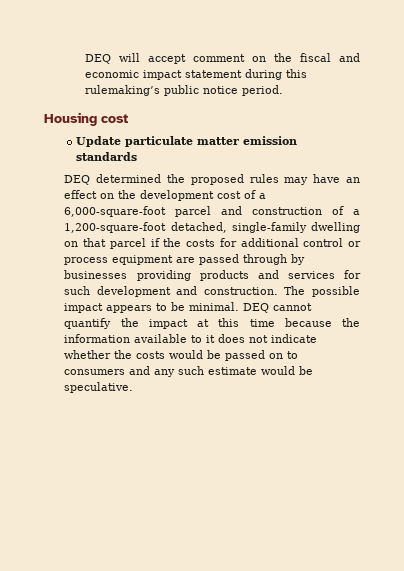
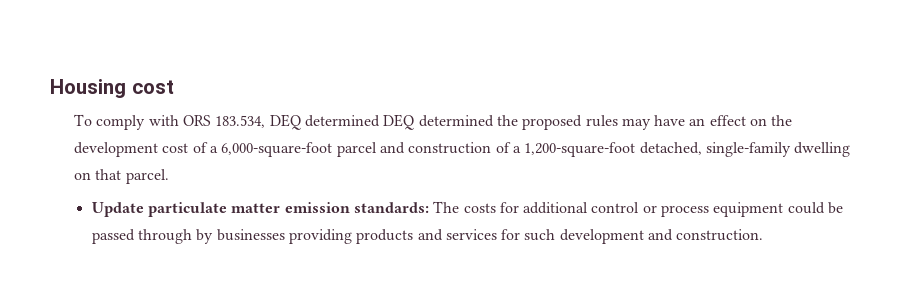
[84,53,361,64] [84,69,307,80] [84,85,283,96] [44,112,128,126] [76,136,298,147] [76,152,138,161] DEQ will accept comment on the fiscal and economic impact statement during this rulemaking’s public notice period. // Housing cost // Update particulate matter emission standards // -> [50,79,174,98] [74,114,380,130] Housing cost // To comply with ORS 183.534, DEQ determined
[109,238,182,249] parcel if the -> [125,169,169,184] [91,201,460,217] parcel. // Update particulate matter emission standards: The
[176,257,196,263] are -> [787,202,844,214] could be
[284,286,360,297] [64,302,313,313] [64,318,360,329] [64,334,318,343] [64,350,299,361] [64,366,314,377] [64,382,134,393] The possible impact appears to be minimal. DEQ cannot quantify the impact at this time because the information available to it does not indicate whether the costs would be passed on to consumers and any such estimate would be speculative. -> (764, 235) none

